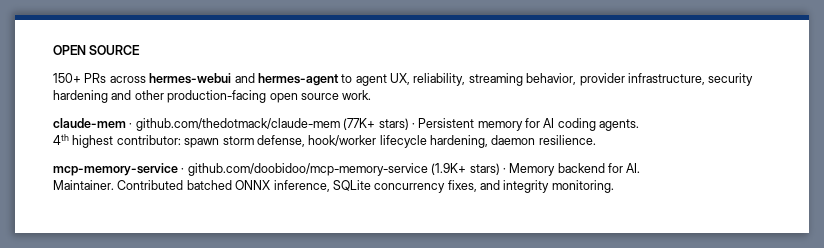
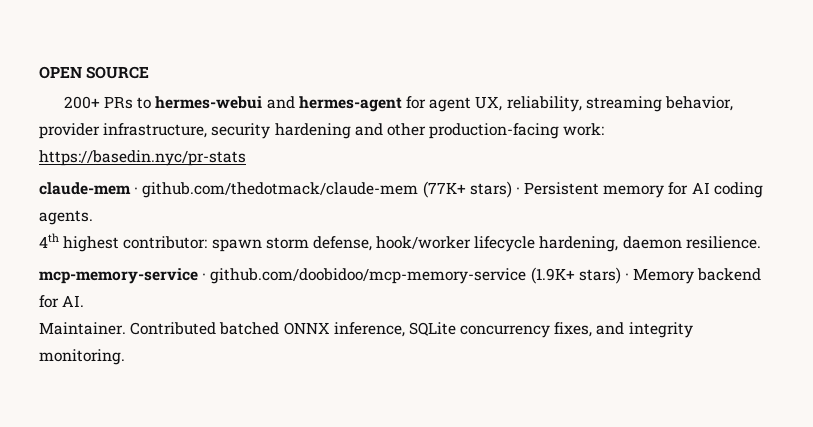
[53,73,146,83] 150+ PRs across -> [63,96,152,109] 200+ PRs to
[341,74,353,83] to -> [405,96,426,109] for
[269,90,372,103] open source work. -> [563,123,605,136] [39,150,246,166] work: https://basedin.nyc/pr-stats

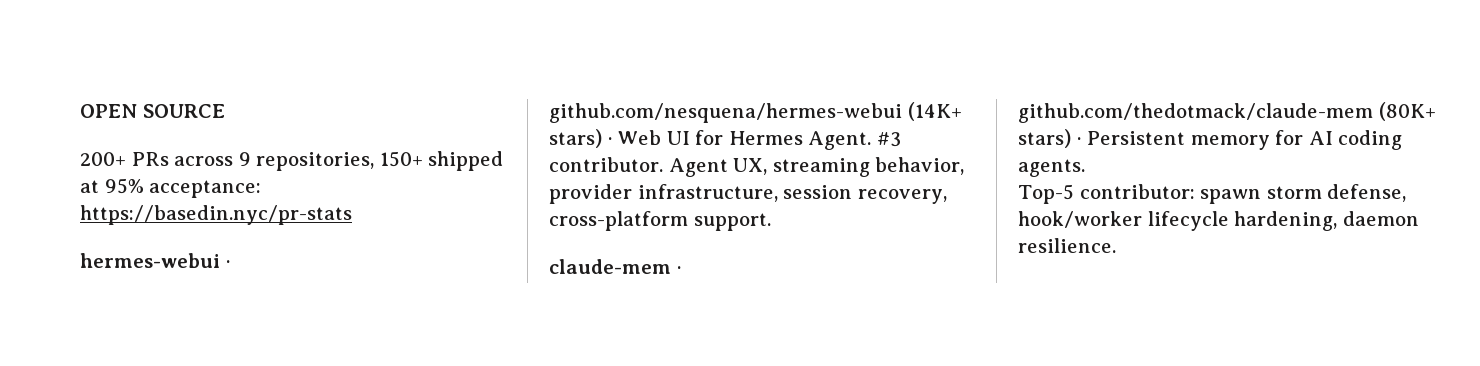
[137,96,733,112] [39,123,605,139] [39,150,246,166] to hermes-webui and hermes-agent for agent UX, reliability, streaming behavior, provider infrastructure, security hardening and other production-facing work: https://basedin.nyc/pr-stats -> [174,151,504,171] [80,178,262,198] [80,205,352,225] [80,253,231,268] [549,102,962,123] [549,129,901,150] [549,157,965,177] [549,184,947,204] [549,211,771,231] across 9 repositories, 150+ shipped at 95% acceptance: https://basedin.nyc/pr-stats // hermes-webui · github.com/nesquena/hermes-webui (14K+ stars) · Web UI for Hermes Agent. #3 contributor. Agent UX, streaming behavior, provider infrastructure, session recovery, cross-platform support.
[422,181,466,198] (77K+ -> [1378,102,1436,121] (80K+
[39,233,120,252] 4th highest -> [1018,184,1074,204] Top-5
[39,267,762,284] [39,295,85,308] [39,322,693,338] [39,349,125,365] // mcp-memory-service · github.com/doobidoo/mcp-memory-service (1.9K+ stars) · Memory backend for AI. // Maintainer. Contributed batched ONNX inference, SQLite concurrency fixes, and integrity monitoring. -> (1116, 245) none

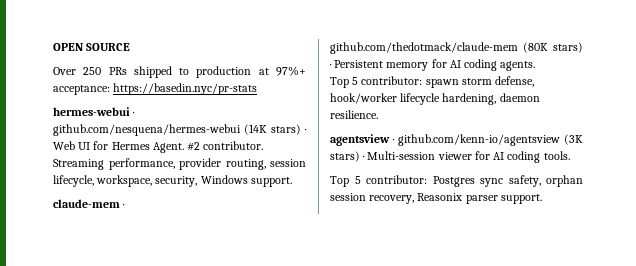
[80,151,504,171] [80,178,144,194] 200+ PRs across 9 repositories, 150+ shipped at 95% -> [53,66,306,78] Over 250 PRs shipped to production at 97%+
[907,102,962,121] (14K+ -> [244,124,267,135] (14K
[876,132,901,147] [549,157,965,177] [549,184,947,204] [549,211,688,231] #3 contributor. Agent UX, streaming behavior, provider infrastructure, session recovery, cross-platform -> [187,141,264,151] [53,158,306,170] [53,175,248,187] #2 contributor. Streaming performance, provider routing, session lifecycle, workspace, security, Windows
[1378,102,1436,121] (80K+ -> [523,42,548,53] (80K
[1018,184,1074,204] Top-5 -> [330,77,359,88] Top 5
(1116, 245) none -> [330,134,583,146] [330,151,570,163] [330,175,583,187] [330,193,542,204] // agentsview · github.com/kenn-io/agentsview (3K stars) · Multi-session viewer for AI coding tools. // Top 5 contributor: Postgres sync safety, orphan session recovery, Reasonix parser support.

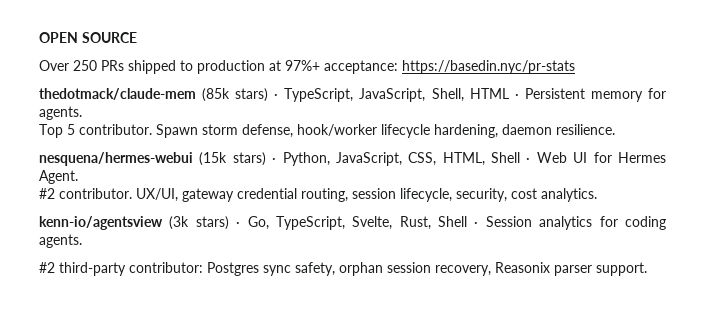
[53,107,136,116] [53,124,307,136] [53,141,264,153] [53,158,306,170] [53,175,292,187] [53,199,126,208] [330,42,583,54] hermes-webui · github.com/nesquena/hermes-webui (14K stars) · Web UI for Hermes Agent. #2 contributor. Streaming performance, provider routing, session lifecycle, workspace, security, Windows support. // claude-mem · github.com/thedotmack/claude-mem (80K stars) -> [39,88,509,102] thedotmack/claude-mem (85k stars) · TypeScript, JavaScript, Shell, HTML
[449,59,498,71] AI coding -> (666, 93) none
[361,76,459,88] contributor: spawn -> [79,124,198,138] contributor. Spawn
[330,134,583,146] [330,151,570,163] [330,176,361,187] agentsview · github.com/kenn-io/agentsview (3K stars) · Multi-session viewer for AI coding tools. // Top 5 -> [39,152,666,166] [39,170,78,184] [39,188,597,202] [39,216,666,230] [39,234,82,248] [39,262,126,276] nesquena/hermes-webui (15k stars) · Python, JavaScript, CSS, HTML, Shell · Web UI for Hermes Agent. // #2 contributor. UX/UI, gateway credential routing, session lifecycle, security, cost analytics. // kenn-io/agentsview (3k stars) · Go, TypeScript, Svelte, Rust, Shell · Session analytics for coding agents. // #2 third-party

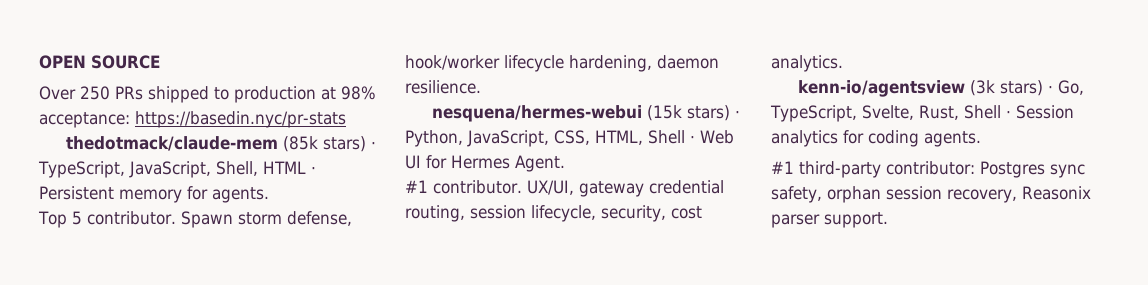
[285,60,320,71] 97%+ -> [341,86,376,100] 98%
[39,188,55,199] #2 -> [405,180,428,193] #1
[39,262,55,273] #2 -> [771,161,794,174] #1

